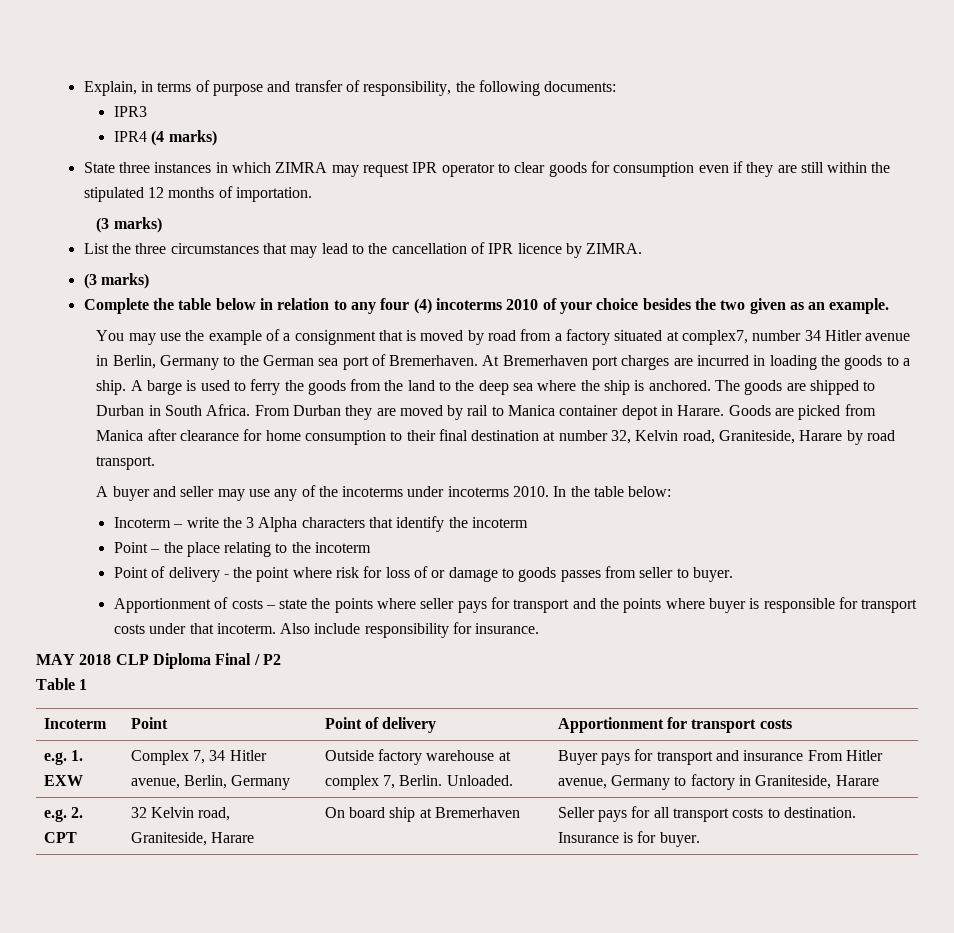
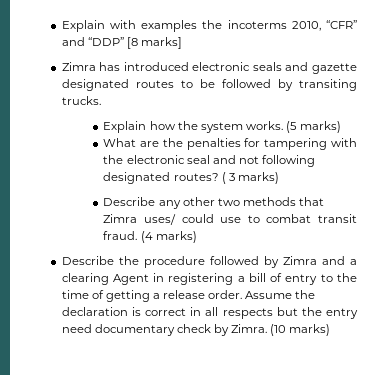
[83,80,617,96] [113,106,147,117] [113,130,217,146] [83,161,891,177] [83,186,313,202] [96,217,162,233] [83,242,643,258] [83,273,150,289] [83,298,890,314] [96,329,911,345] [96,354,910,370] [96,379,876,395] [96,404,876,420] [96,429,896,445] [96,456,156,470] [96,485,672,501] [113,516,529,532] [113,542,372,557] [113,566,733,582] [113,597,918,613] [113,622,540,638] [36,653,281,669] [36,678,88,690] [43,718,107,729] [130,717,168,729] [324,717,437,733] [557,717,792,733] [43,750,84,765] [43,775,83,786] [130,750,267,765] [130,775,291,790] [324,749,511,765] [324,775,513,790] [557,749,883,765] [557,774,879,790] [43,807,84,822] [43,832,77,843] [130,807,231,821] [130,832,255,846] [324,807,520,822] [557,806,856,822] [557,831,700,847] Explain, in terms of purpose and transfer of responsibility, the following documents: // IPR3 // IPR4 (4 marks) // State three instances in which ZIMRA may request IPR operator to clear goods for consumption even if they are still within the stipulated 12 months of importation. // (3 marks) // List the three circumstances that may lead to the cancellation of IPR licence by ZIMRA. // (3 marks) // Complete the table below in relation to any four (4) incoterms 2010 of your choice besides the two given as an example. // You may use the example of a consignment that is moved by road from a factory situated at complex7, number 34 Hitler avenue in Berlin, Germany to the German sea port of Bremerhaven. At Bremerhaven port charges are incurred in loading the goods to a ship. A barge is used to ferry the goods from the land to the deep sea where the ship is anchored. The goods are shipped to Durban in South Africa. From Durban they are moved by rail to Manica container depot in Harare. Goods are picked from Manica after clearance for home consumption to their final destination at number 32, Kelvin road, Graniteside, Harare by road transport. // A buyer and seller may use any of the incoterms under incoterms 2010. In the table below: // Incoterm – write the 3 Alpha characters that identify the incoterm // Point – the place relating to the incoterm // Point of delivery - the point where risk for loss of or damage to goods passes from seller to buyer. // Apportionment of costs – state the points where seller pays for transport and the points where buyer is responsible for transport costs under that incoterm. Also include responsibility for insurance. // MAY 2018 CLP Diploma Final / P2 // Table 1 // Incoterm | Point | Point of delivery | Apportionment for transport costs // e.g. 1. EXW | Complex 7, 34 Hitler avenue, Berlin, Germany | Outside factory warehouse at complex 7, Berlin. Unloaded. | Buyer pays for transport and insurance From Hitler avenue, Germany to factory in Graniteside, Harare // e.g. 2. CPT | 32 Kelvin road, Graniteside, Harare | On board ship at Bremerhaven | Seller pays for all transport costs to destination. Insurance is for buyer. -> [61,20,357,32] [61,37,182,49] [61,62,358,74] [61,79,357,91] [61,96,101,105] [103,121,342,133] [103,138,357,150] [103,155,315,167] [103,172,279,184] [103,197,324,209] [103,214,358,225] [103,231,197,243] [61,256,358,268] [61,273,358,285] [61,290,316,302] [61,307,358,319] [61,324,331,336] Explain with examples the incoterms 2010, “CFR” and “DDP” [8 marks] // Zimra has introduced electronic seals and gazette designated routes to be followed by transiting trucks. // Explain how the system works. (5 marks) // What are the penalties for tampering with the electronic seal and not following designated routes? ( 3 marks) // Describe any other two methods that Zimra uses/ could use to combat transit fraud. (4 marks) // Describe the procedure followed by Zimra and a clearing Agent in registering a bill of entry to the time of getting a release order. Assume the declaration is correct in all respects but the entry need documentary check by Zimra. (10 marks)

